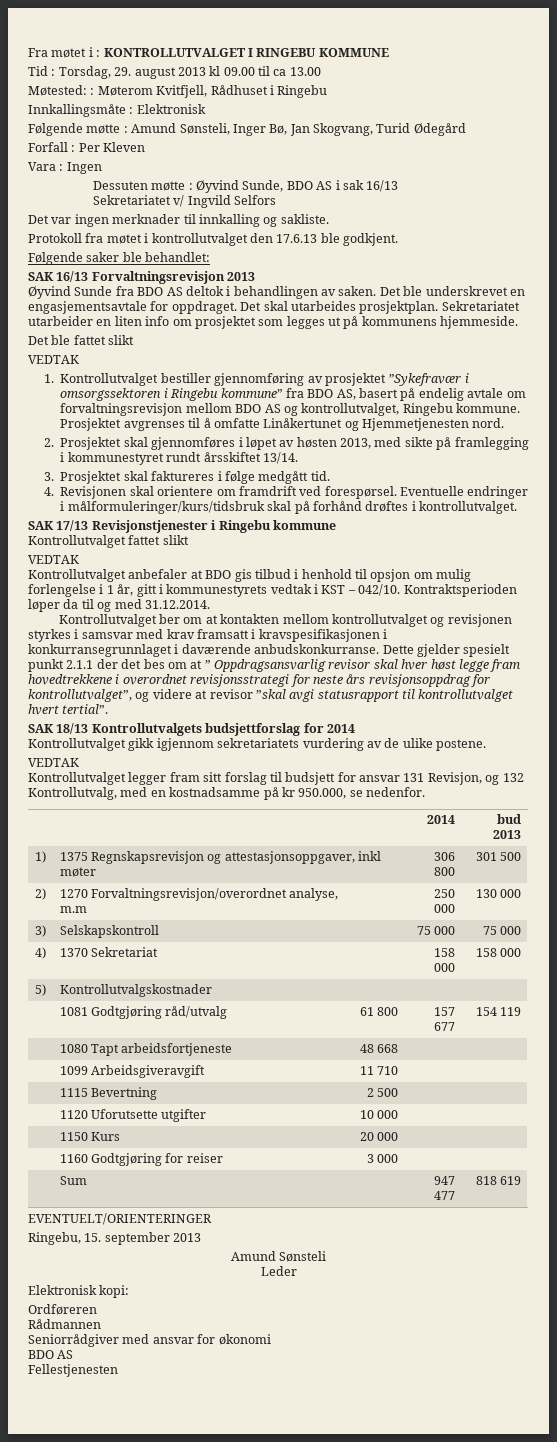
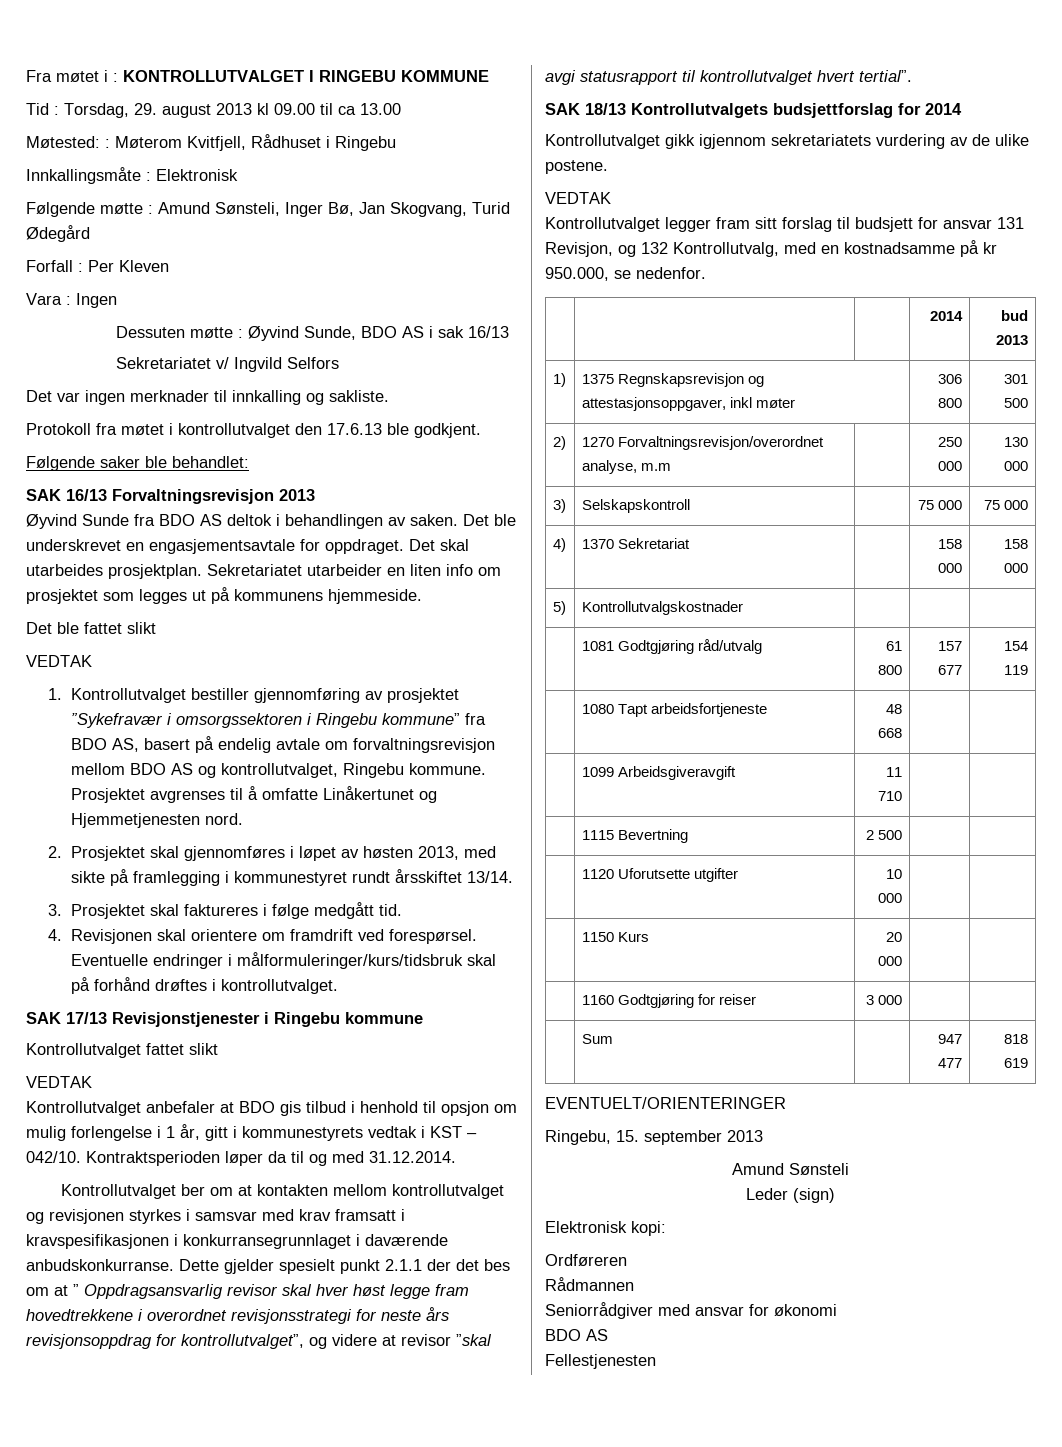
(297, 1271) none -> [793,1188,835,1203] (sign)

